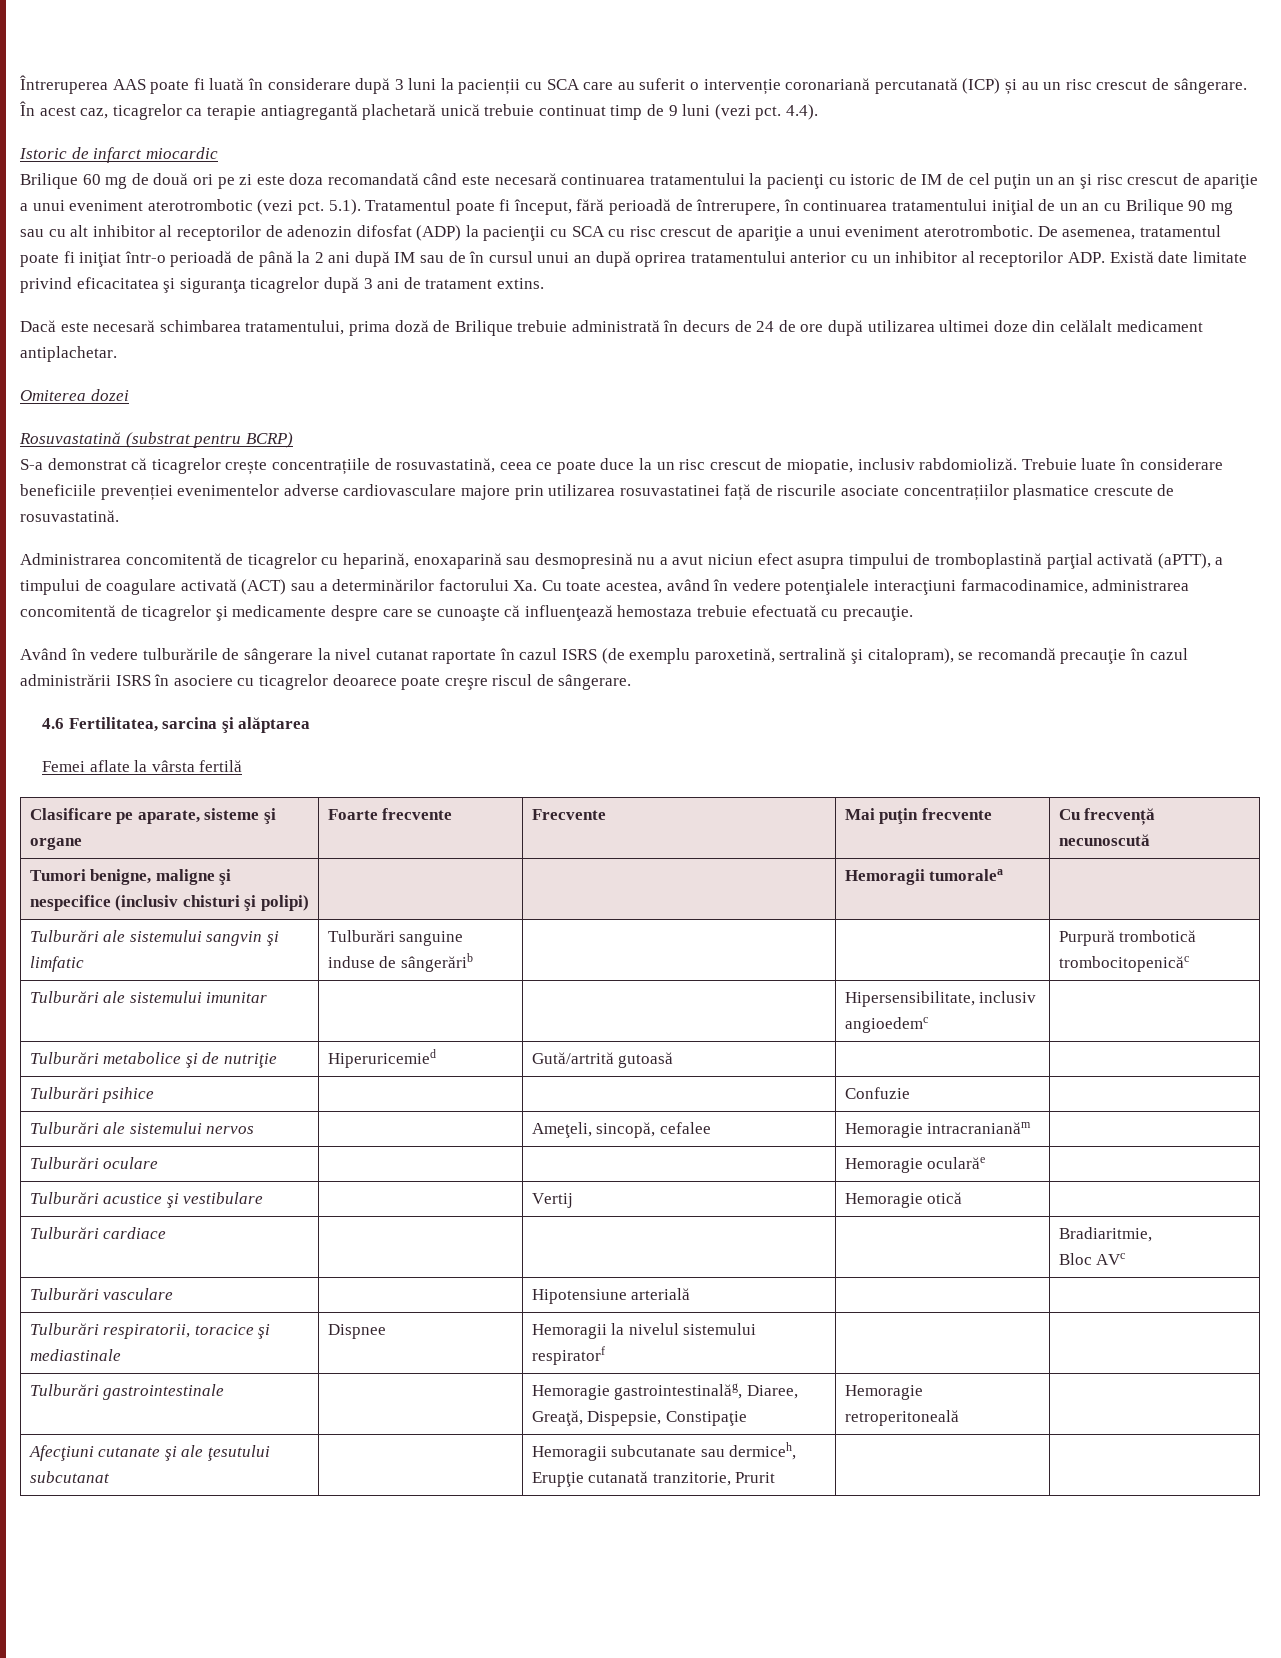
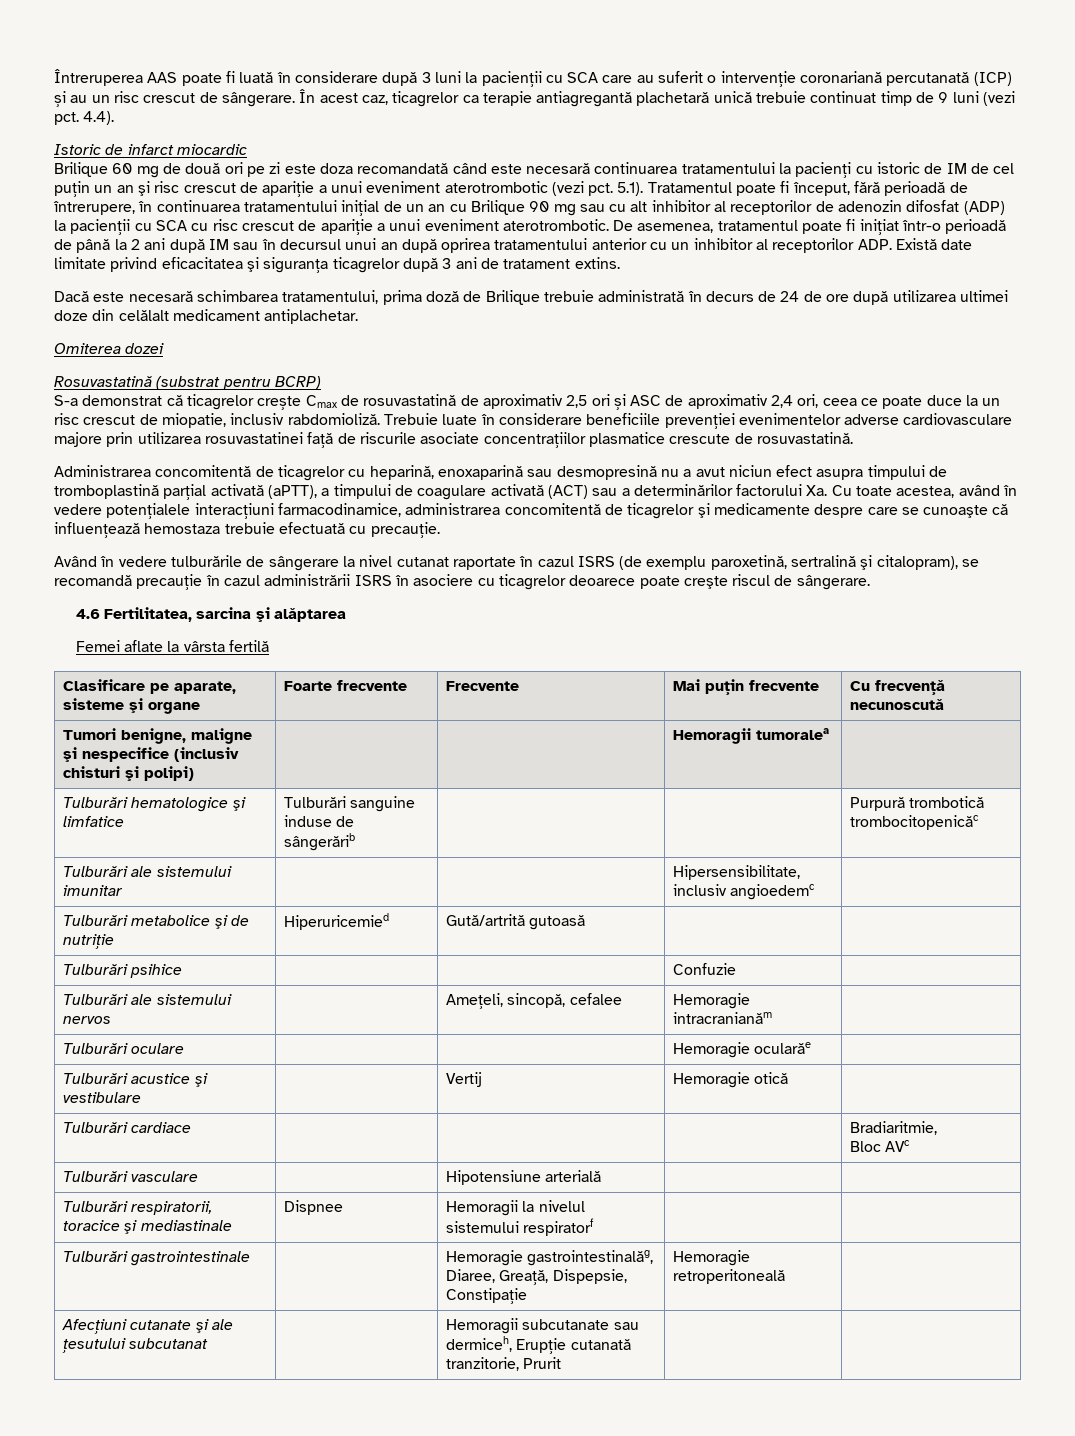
[448,251,533,263] de în cursul -> [261,239,341,250] în decursul
[271,458,496,475] concentrațiile de rosuvastatină, -> [305,394,819,410] Cmax de rosuvastatină de aproximativ 2,5 ori și ASC de aproximativ 2,4 ori,
[444,678,488,690] creşre -> [683,576,728,589] creşte
[103,930,280,946] [29,956,84,972] ale sistemului sangvin şi limfatic -> [131,797,246,812] [62,816,124,827] hematologice şi limfatice

